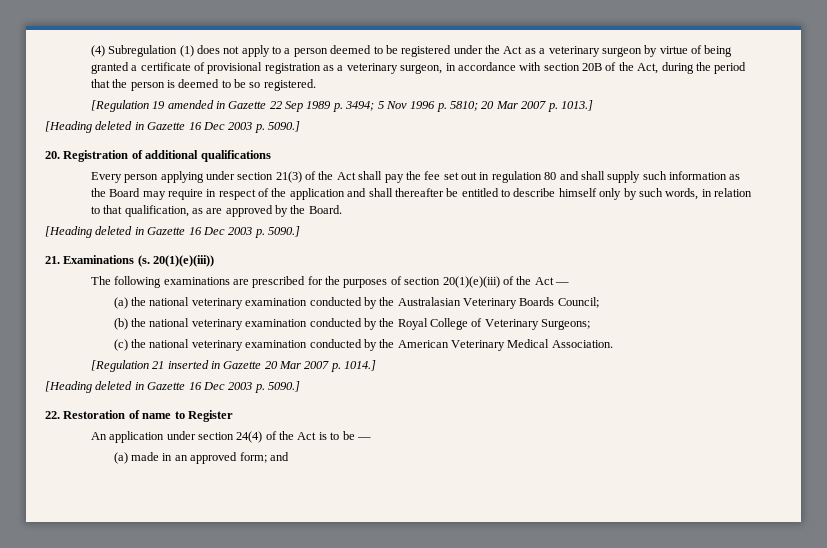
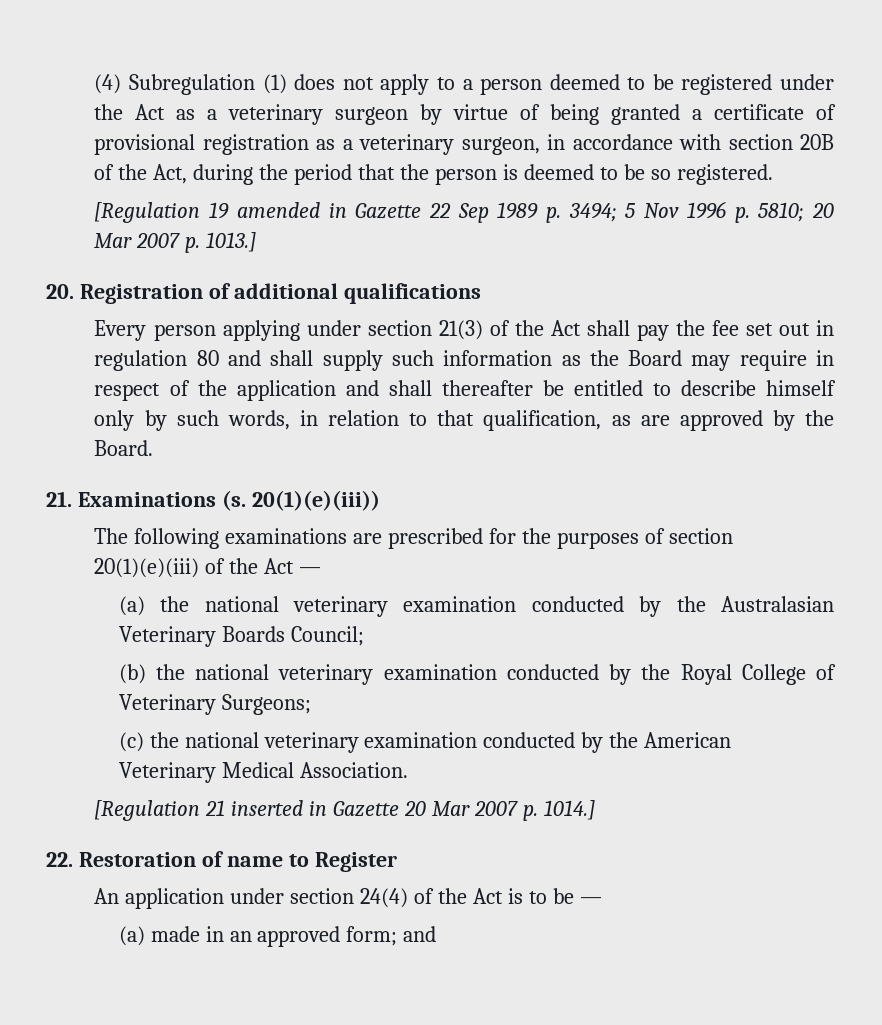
[45,121,300,133] // [Heading deleted in Gazette 16 Dec 2003 p. 5090.] -> (257, 242) none
[45,226,300,238] // [Heading deleted in Gazette 16 Dec 2003 p. 5090.] -> (154, 448) none
[45,381,300,393] // [Heading deleted in Gazette 16 Dec 2003 p. 5090.] -> (595, 810) none

